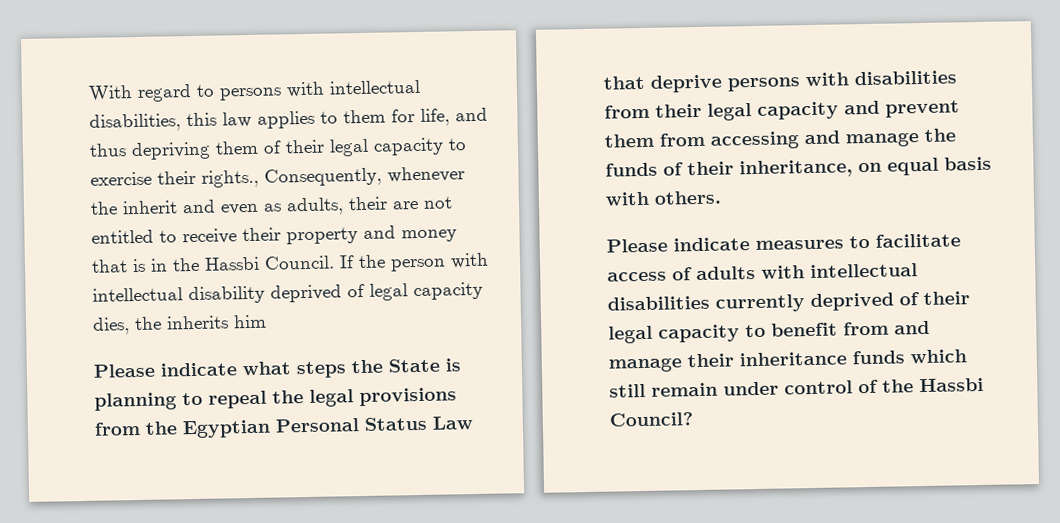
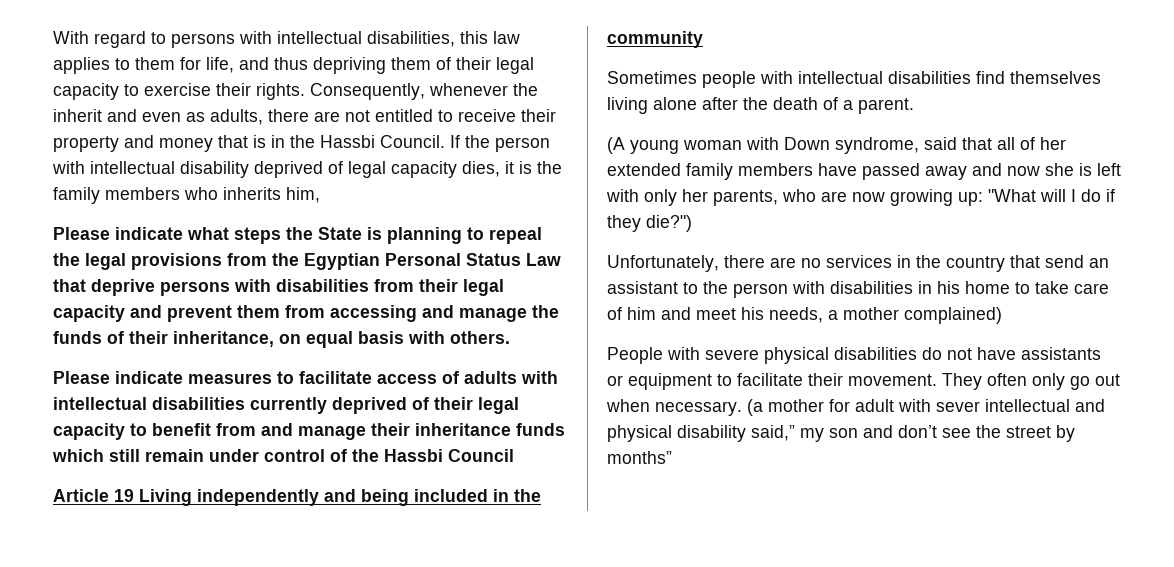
[201,169,259,188] rights., -> [256,83,305,100] rights.
[348,196,388,211] their -> [268,109,309,122] there
[134,314,267,331] the inherits him -> [505,161,562,174] [53,187,320,204] it is the family members who inherits him,
[609,412,693,427] Council? -> [448,449,514,462] [53,489,541,506] [607,31,703,48] [607,71,1101,88] [607,97,914,114] [607,137,1066,154] [607,163,1121,180] [606,189,1115,206] [607,215,692,232] [607,255,1109,272] [607,281,1109,298] [607,307,1002,324] [607,347,1101,364] [607,373,1120,390] [606,399,1105,416] [607,425,1075,442] [607,451,672,464] Council // Article 19 Living independently and being included in the community // Sometimes people with intellectual disabilities find themselves living alone after the death of a parent. // (A young woman with Down syndrome, said that all of her extended family members have passed away and now she is left with only her parents, who are now growing up: "What will I do if they die?") // Unfortunately, there are no services in the country that send an assistant to the person with disabilities in his home to take care of him and meet his needs, a mother complained) // People with severe physical disabilities do not have assistants or equipment to facilitate their movement. They often only go out when necessary. (a mother for adult with sever intellectual and physical disability said,” my son and don’t see the street by months”

